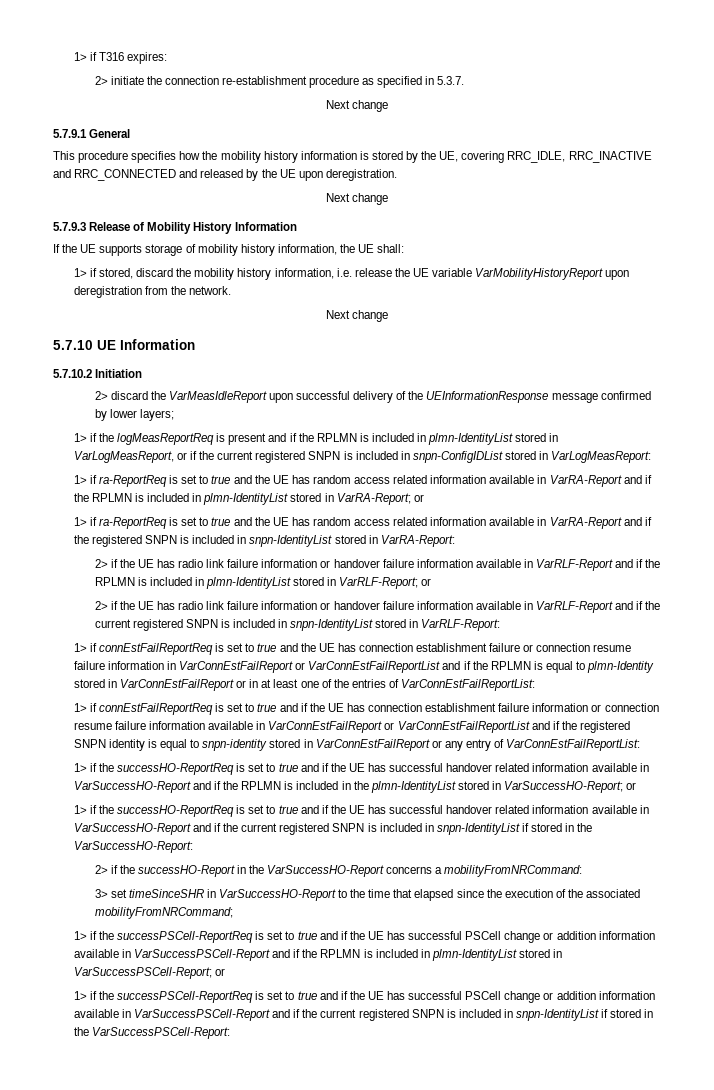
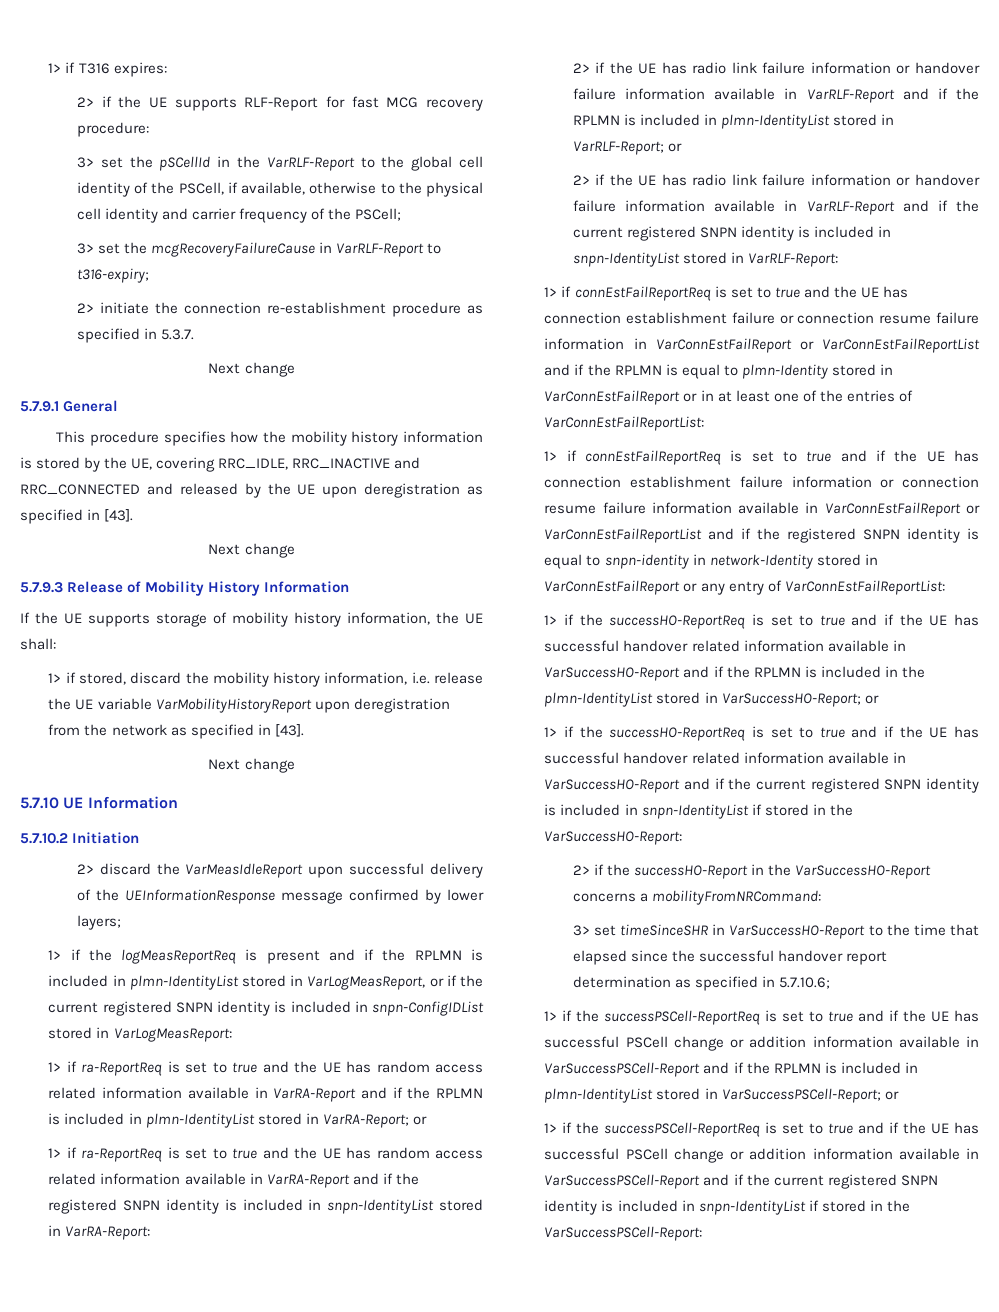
(168, 58) none -> [76,96,483,111] [76,122,149,137] [76,156,484,171] [76,182,484,197] [76,208,402,223] [76,242,442,257] [76,268,149,283] // 2> if the UE supports RLF-Report for fast MCG recovery procedure: // 3> set the pSCellId in the VarRLF-Report to the global cell identity of the PSCell, if available, otherwise to the physical cell identity and carrier frequency of the PSCell; // 3> set the mcgRecoveryFailureCause in VarRLF-Report to t316-expiry;
[325,169,397,181] deregistration. -> [364,483,483,498] [20,509,134,524] deregistration as specified in [43].
[189,286,232,295] network. -> [111,724,304,739] network as specified in [43].
(341, 455) none -> [217,1001,271,1016] identity
(177, 539) none -> [166,1199,220,1214] identity
(218, 623) none -> [741,226,795,241] identity
(268, 745) none -> [692,554,813,569] in network-Identity
(365, 827) none -> [926,778,980,793] identity
[504,889,641,898] [94,907,233,919] execution of the associated mobilityFromNRCommand; -> [699,950,888,965] [572,976,831,991] successful handover report determination as specified in 5.7.10.6;
(444, 1013) none -> [544,1200,598,1215] identity

